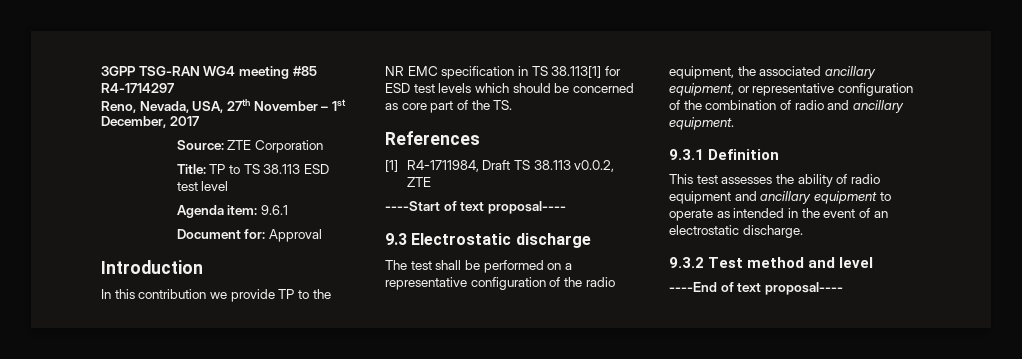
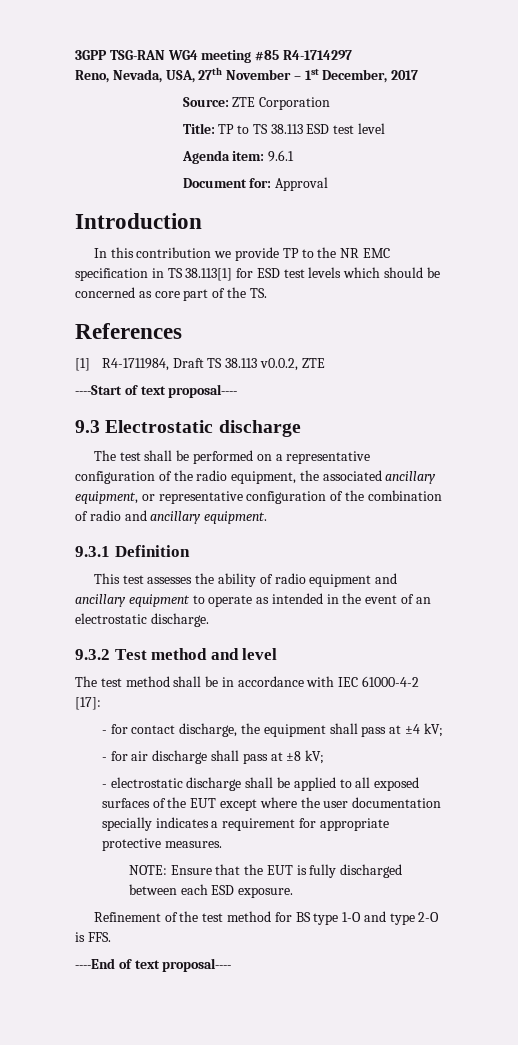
(874, 262) none -> [75,676,420,687] [75,697,101,710] [101,723,443,737] [101,750,325,764] [101,777,420,791] [101,797,442,811] [101,817,389,831] [101,838,222,851] [128,864,403,878] [128,884,294,898] [93,911,440,925] [75,932,111,942] // The test method shall be in accordance with IEC 61000-4-2 [17]: // - for contact discharge, the equipment shall pass at ±4 kV; // - for air discharge shall pass at ±8 kV; // - electrostatic discharge shall be applied to all exposed surfaces of the EUT except where the user documentation specially indicates a requirement for appropriate protective measures. // NOTE: Ensure that the EUT is fully discharged between each ESD exposure. // Refinement of the test method for BS type 1-O and type 2-O is FFS.

